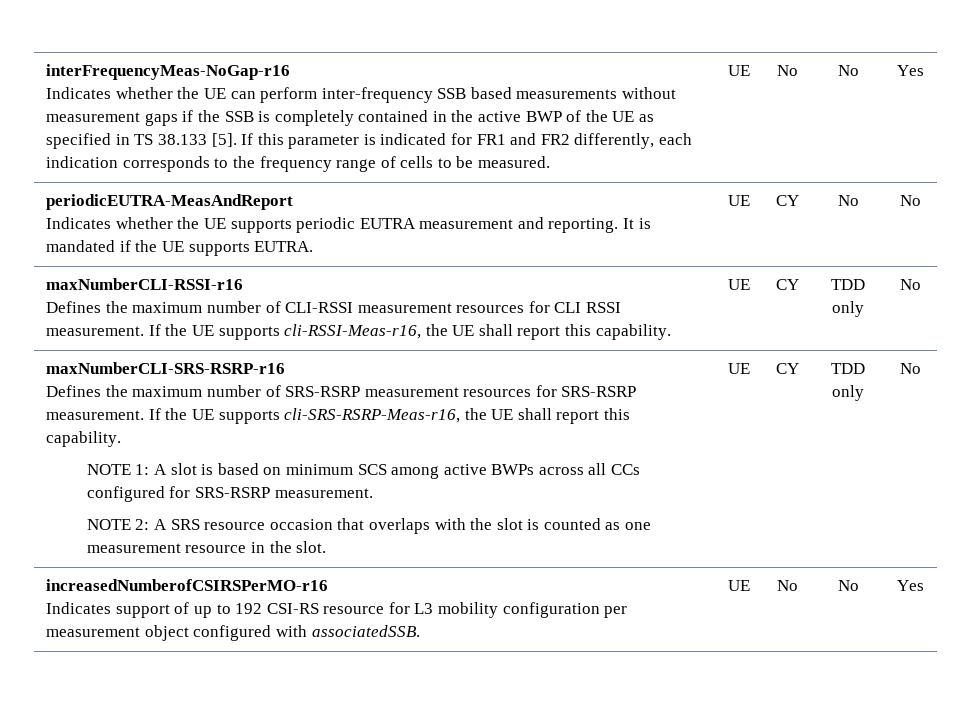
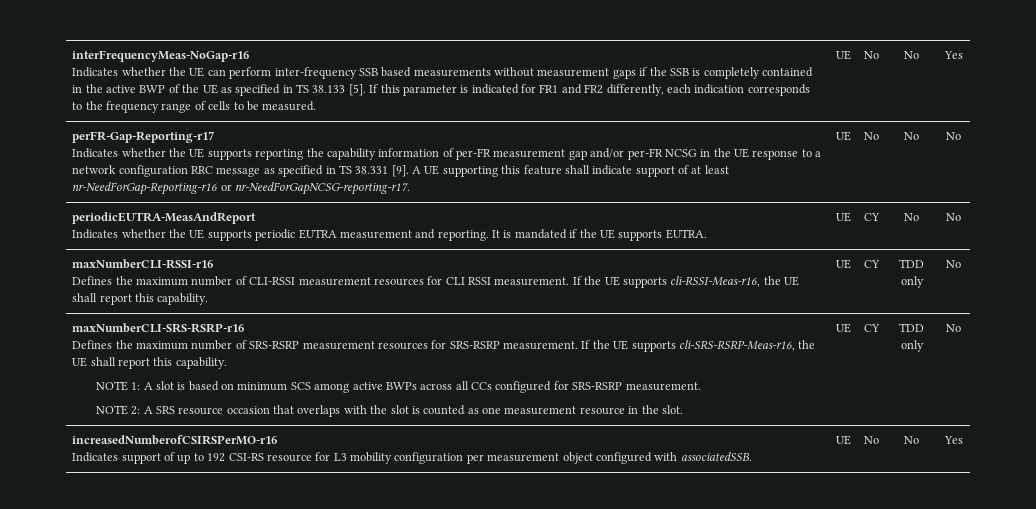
(924, 70) none -> [72,131,215,143] [72,148,822,160] [72,165,729,177] [72,182,411,195] [835,131,851,141] [864,132,879,140] [904,132,919,140] [946,132,961,140] // perFR-Gap-Reporting-r17 // Indicates whether the UE supports reporting the capability information of per-FR measurement gap and/or per-FR NCSG in the UE response to a network configuration RRC message as specified in TS 38.331 [9]. A UE supporting this feature shall indicate support of at least nr-NeedForGap-Reporting-r16 or nr-NeedForGapNCSG-reporting-r17. | UE | No | No | No

